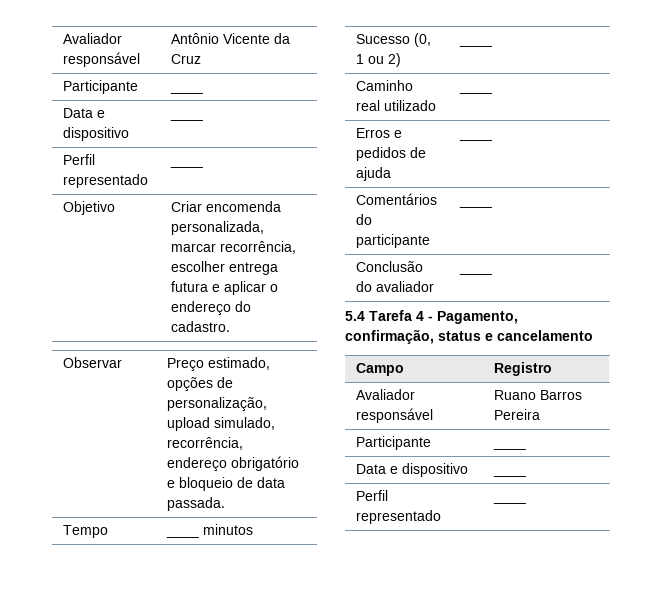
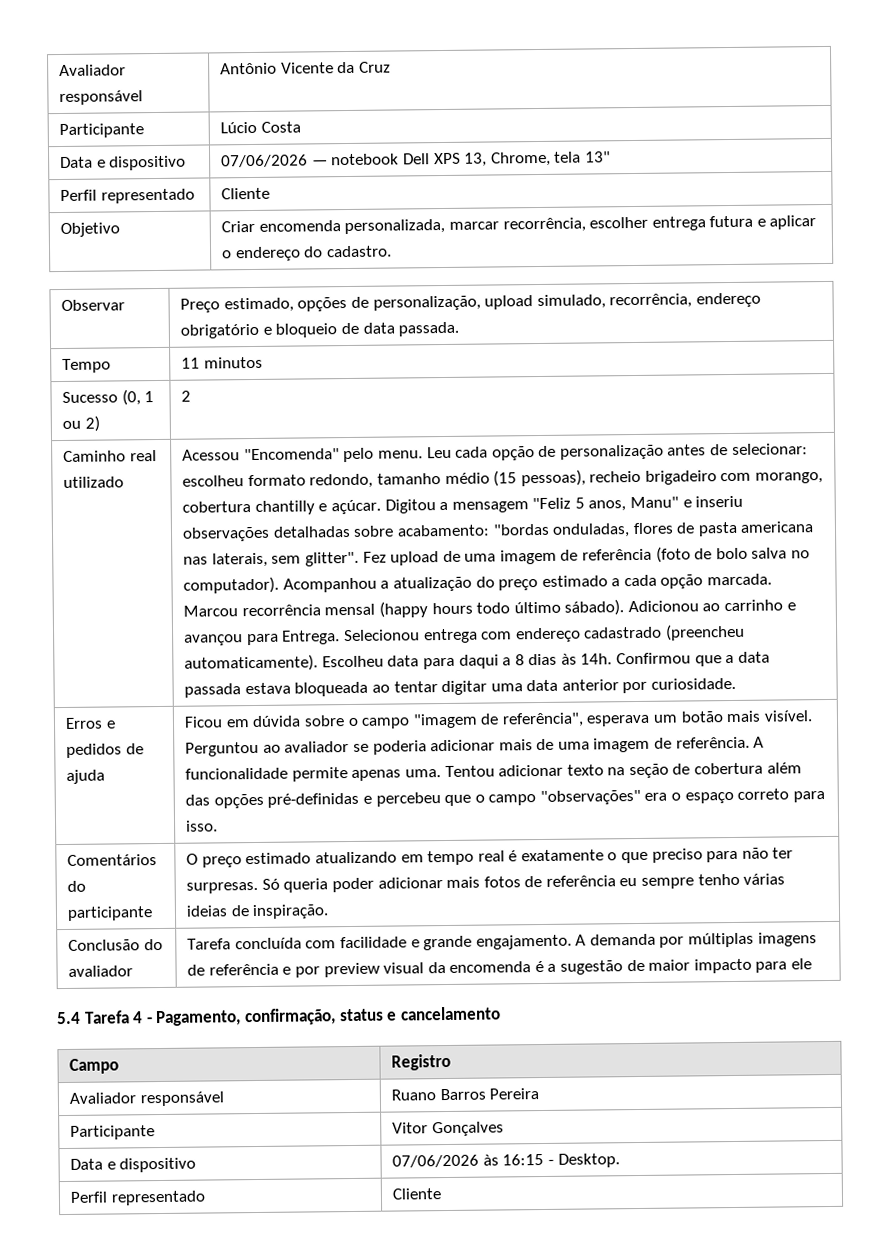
[169,91,203,94] [62,108,105,118] [62,127,129,141] [169,118,203,121] [62,154,95,165] [62,174,148,188] [169,165,203,168] ____ // Data e dispositivo | ____ // Perfil representado | ____ -> [220,121,301,134] [60,155,187,171] [221,151,611,168] [60,188,195,204] [221,187,271,200] Lúcio Costa // Data e dispositivo | 07/06/2026 — notebook Dell XPS 13, Chrome, tela 13" // Perfil representado | Cliente
[165,535,199,538] ____ -> [181,357,201,369] 11
[458,44,492,47] ____ -> [181,390,192,402] 2
[458,91,492,94] ____ -> [182,443,808,463] [182,469,824,489] [182,495,744,515] [182,521,815,542] [183,546,810,568] [183,573,773,594] [183,599,796,618] [184,623,745,646] [184,651,770,672] [184,677,737,698] Acessou "Encomenda" pelo menu. Leu cada opção de personalização antes de selecionar: escolheu formato redondo, tamanho médio (15 pessoas), recheio brigadeiro com morango, cobertura chantilly e açúcar. Digitou a mensagem "Feliz 5 anos, Manu" e inseriu observações detalhadas sobre acabamento: "bordas onduladas, flores de pasta americana nas laterais, sem glitter". Fez upload de uma imagem de referência (foto de bolo salva no computador). Acompanhou a atualização do preço estimado a cada opção marcada. Marcou recorrência mensal (happy hours todo último sábado). Adicionou ao carrinho e avançou para Entrega. Selecionou entrega com endereço cadastrado (preencheu automaticamente). Escolheu data para daqui a 8 dias às 14h. Confirmou que a data passada estava bloqueada ao tentar digitar uma data anterior por curiosidade.
[458,138,492,141] [355,193,437,205] [355,214,372,225] [355,234,430,248] [458,205,492,208] [355,261,423,272] [355,281,434,292] [458,272,492,275] ____ // Comentários do participante | ____ // Conclusão do avaliador | ____ -> [184,710,813,729] [185,736,765,757] [185,762,802,782] [185,788,825,809] [186,820,219,832] [67,854,158,866] [67,880,87,892] [67,906,154,921] [186,847,794,868] [186,873,786,894] [186,904,330,920] [68,938,163,951] [68,965,134,977] [187,932,817,951] [187,958,812,978] Ficou em dúvida sobre o campo "imagem de referência", esperava um botão mais visível. Perguntou ao avaliador se poderia adicionar mais de uma imagem de referência. A funcionalidade permite apenas uma. Tentou adicionar texto na seção de cobertura além das opções pré-definidas e percebeu que o campo "observações" era o espaço correto para isso. // Comentários do participante | O preço estimado atualizando em tempo real é exatamente o que preciso para não ter surpresas. Só queria poder adicionar mais fotos de referência eu sempre tenho várias ideias de inspiração. // Conclusão do avaliador | Tarefa concluída com facilidade e grande engajamento. A demanda por múltiplas imagens de referência e por preview visual da encomenda é a sugestão de maior impacto para ele
[492,447,526,450] [355,463,468,477] [492,474,526,477] [355,490,388,501] [355,510,441,524] [492,501,526,504] ____ // Data e dispositivo | ____ // Perfil representado | ____ -> [392,1121,504,1137] [70,1157,197,1173] [392,1153,620,1168] [70,1190,206,1206] [392,1188,442,1200] Vitor Gonçalves // Data e dispositivo | 07/06/2026 às 16:15 - Desktop. // Perfil representado | Cliente

